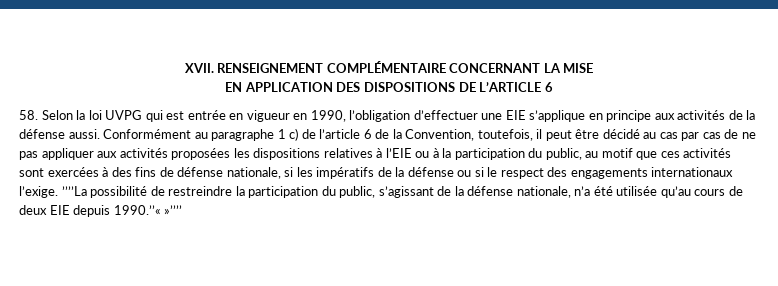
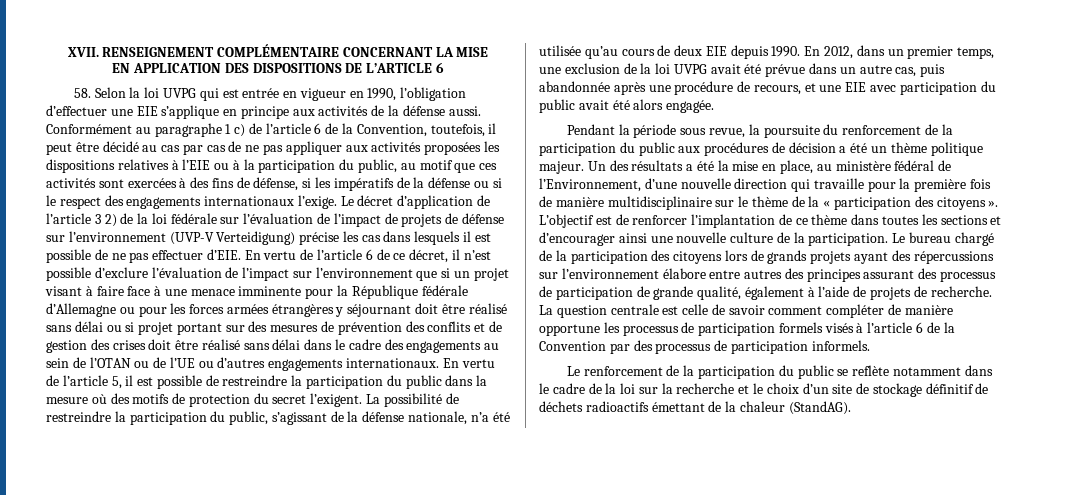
[177,167,281,179] défense nationale, -> [253,177,299,191] défense,
[61,186,87,196] ’’’’La -> [340,195,491,209] [46,213,504,227] [46,231,491,245] [46,249,491,263] [46,267,509,281] [45,285,468,299] [46,303,507,317] [46,321,502,335] [46,339,500,353] [46,357,495,371] [46,375,488,389] [46,393,381,407] Le décret d’application de l’article 3 2) de la loi fédérale sur l’évaluation de l’impact de projets de défense sur l’environnement (UVP-V Verteidigung) précise les cas dans lesquels il est possible de ne pas effectuer d’EIE. En vertu de l’article 6 de ce décret, il n’est possible d’exclure l’évaluation de l’impact sur l’environnement que si un projet visant à faire face à une menace imminente pour la République fédérale d’Allemagne ou pour les forces armées étrangères y séjournant doit être réalisé sans délai ou si projet portant sur des mesures de prévention des conflits et de gestion des crises doit être réalisé sans délai dans le cadre des engagements au sein de l’OTAN ou de l’UE ou d’autres engagements internationaux. En vertu de l’article 5, il est possible de restreindre la participation du public dans la mesure où des motifs de protection du secret l’exigent. La
[113,205,183,215] 1990.’’« »’’’’ -> [771,45,995,59] [539,63,946,77] [539,81,996,95] [539,99,715,113] [566,124,953,138] [539,142,983,156] [539,160,952,174] [539,178,992,192] [539,196,999,210] [539,214,1002,228] [539,232,994,246] [539,250,994,264] [539,268,997,282] [539,286,992,300] [539,304,953,318] [539,322,955,336] [539,340,870,354] [566,365,993,379] [539,383,989,397] [539,401,851,415] 1990. En 2012, dans un premier temps, une exclusion de la loi UVPG avait été prévue dans un autre cas, puis abandonnée après une procédure de recours, et une EIE avec participation du public avait été alors engagée. // Pendant la période sous revue, la poursuite du renforcement de la participation du public aux procédures de décision a été un thème politique majeur. Un des résultats a été la mise en place, au ministère fédéral de l’Environnement, d’une nouvelle direction qui travaille pour la première fois de manière multidisciplinaire sur le thème de la « participation des citoyens ». L’objectif est de renforcer l’implantation de ce thème dans toutes les sections et d’encourager ainsi une nouvelle culture de la participation. Le bureau chargé de la participation des citoyens lors de grands projets ayant des répercussions sur l’environnement élabore entre autres des principes assurant des processus de participation de grande qualité, également à l’aide de projets de recherche. La question centrale est celle de savoir comment compléter de manière opportune les processus de participation formels visés à l’article 6 de la Convention par des processus de participation informels. // Le renforcement de la participation du public se reflète notamment dans le cadre de la loi sur la recherche et le choix d’un site de stockage définitif de déchets radioactifs émettant de la chaleur (StandAG).

